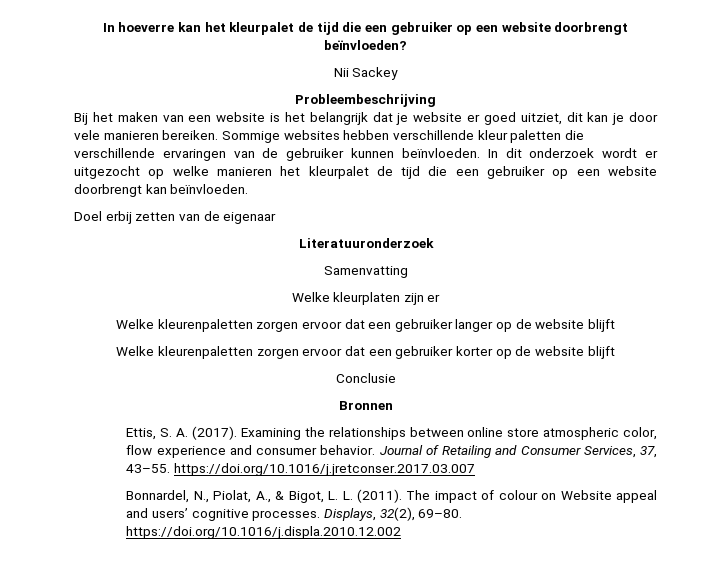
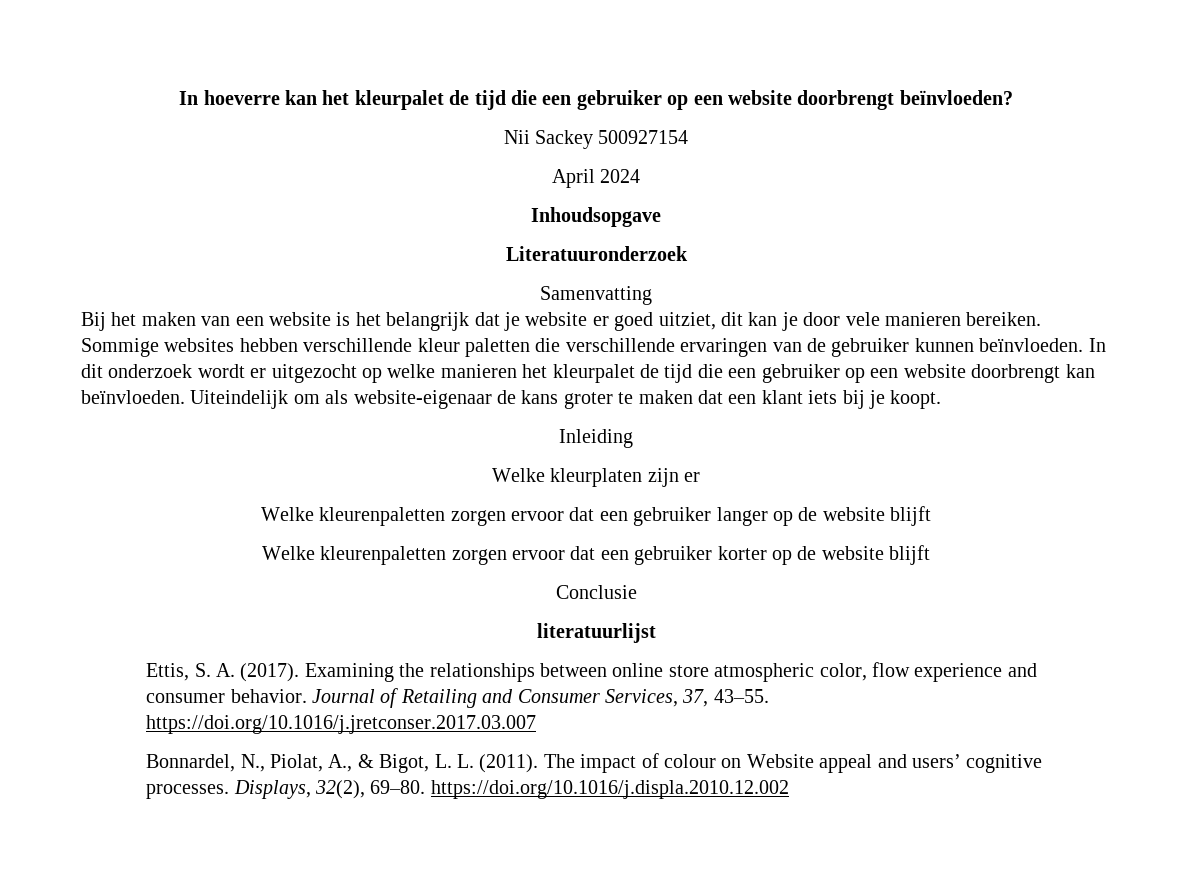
[295,94,436,107] // Probleembeschrijving -> [598,130,689,144] [551,169,641,188] [531,207,661,227] [505,246,688,261] [540,286,652,305] 500927154 // April 2024 // Inhoudsopgave // Literatuuronderzoek // Samenvatting
[74,211,277,224] [298,238,434,248] [323,266,408,278] // Doel erbij zetten van de eigenaar // Literatuuronderzoek // Samenvatting -> [190,390,942,409] [559,429,633,448] Uiteindelijk om als website-eigenaar de kans groter te maken dat een klant iets bij je koopt. // Inleiding
[338,401,393,410] Bronnen -> [536,623,656,643] literatuurlijst

